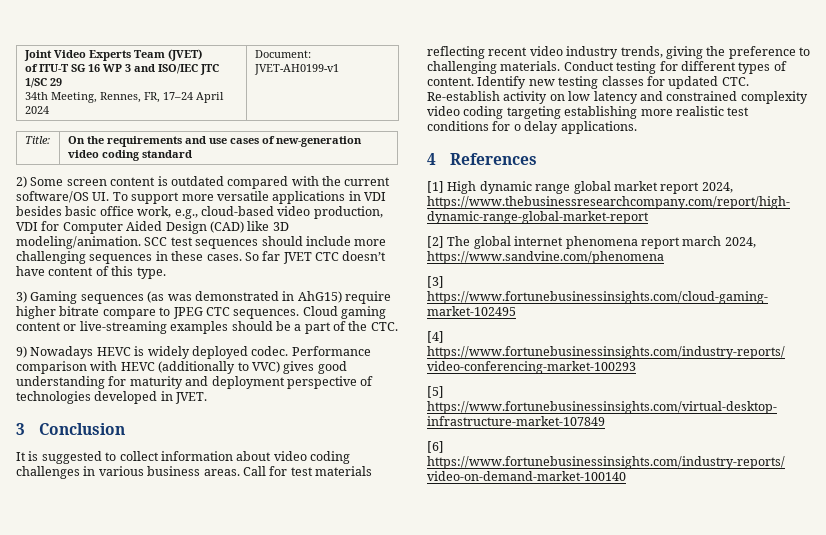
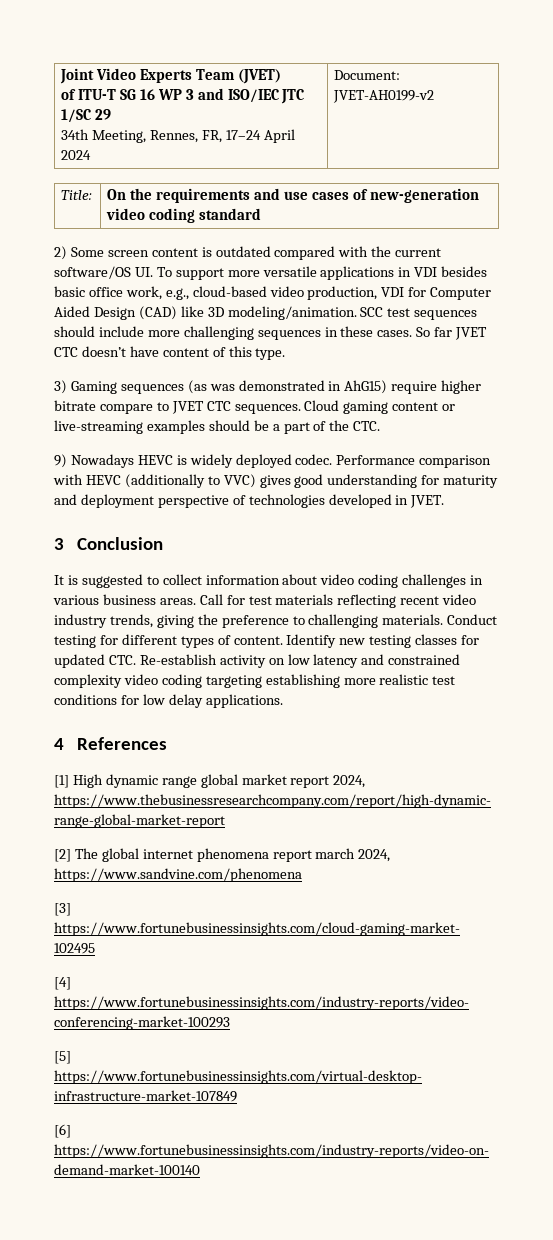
[253,64,339,75] JVET-AH0199-v1 -> [333,90,435,103] JVET-AH0199-v2
[172,307,203,319] JPEG -> [171,401,204,414] JVET
[513,124,521,131] o -> [142,694,165,705] low

